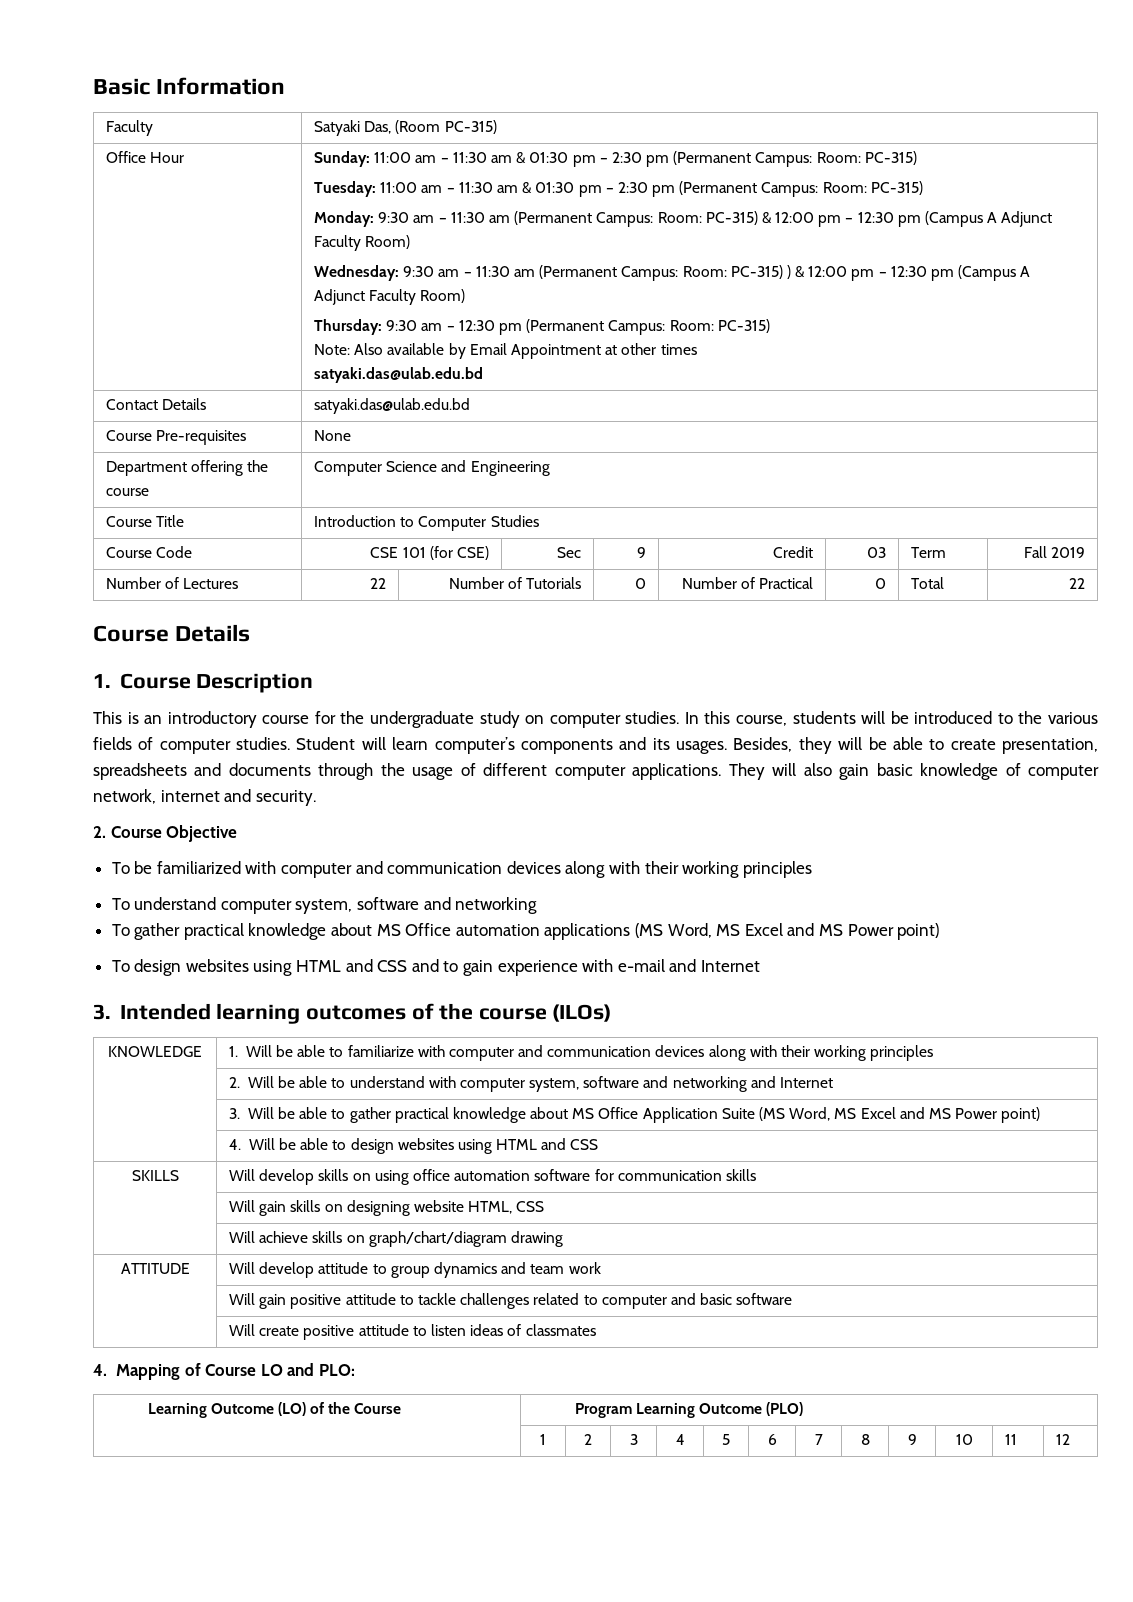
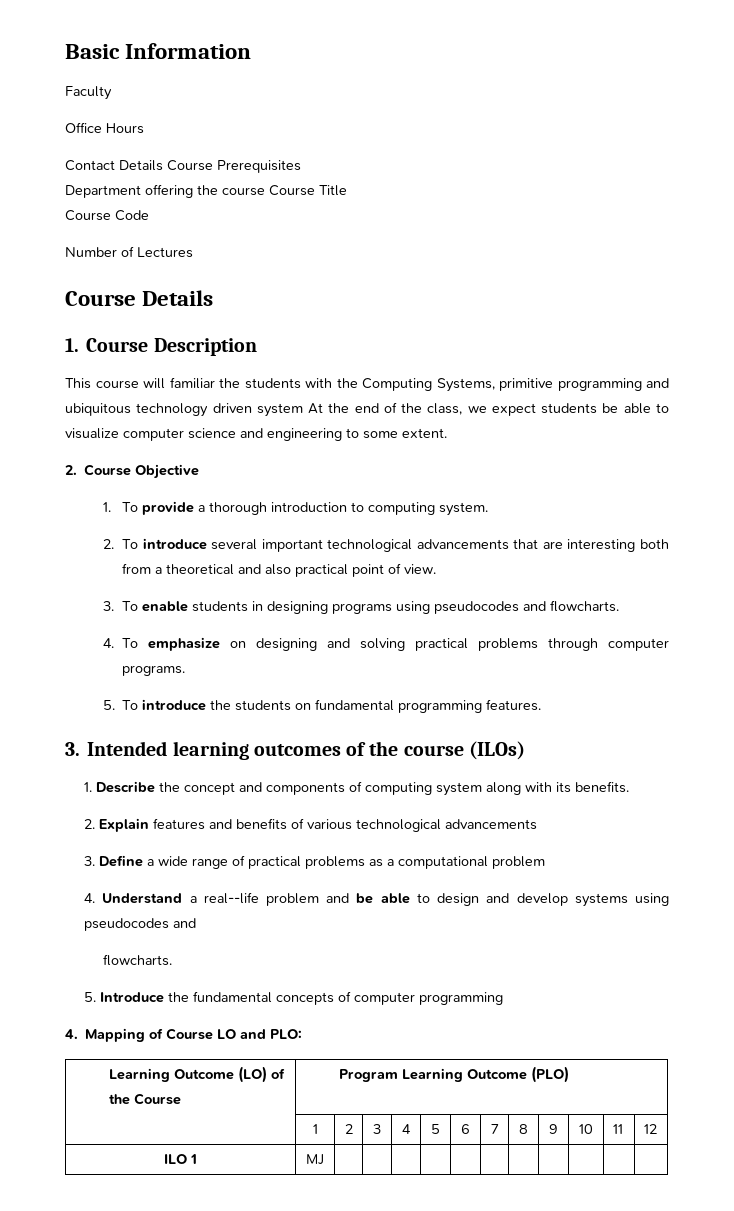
[106,120,154,136] [314,120,497,136] [106,151,185,163] [314,151,917,167] [314,181,923,197] [314,211,1053,227] [314,235,411,251] [314,265,1031,281] [314,289,466,305] [314,319,770,335] [314,343,697,359] [314,367,484,383] [106,398,207,410] [314,398,471,414] [106,430,247,445] [314,430,352,441] [106,460,269,476] [106,488,150,496] [314,460,550,476] [106,515,185,527] [314,515,539,531] [106,546,193,558] [370,546,489,560] [556,547,581,558] [636,547,646,558] [772,546,813,558] [866,547,886,558] [911,547,947,558] [1023,546,1085,558] [106,577,239,589] [369,578,386,589] [448,577,581,589] [634,578,646,589] [681,577,813,589] [874,578,886,589] [911,577,945,589] [1068,578,1085,589] // Faculty | Satyaki Das, (Room PC-315) // Office Hour | Sunday: 11:00 am – 11:30 am & 01:30 pm – 2:30 pm (Permanent Campus: Room: PC-315) // Tuesday: 11:00 am – 11:30 am & 01:30 pm – 2:30 pm (Permanent Campus: Room: PC-315) // Monday: 9:30 am – 11:30 am (Permanent Campus: Room: PC-315) & 12:00 pm – 12:30 pm (Campus A Adjunct Faculty Room) // Wednesday: 9:30 am – 11:30 am (Permanent Campus: Room: PC-315) ) & 12:00 pm – 12:30 pm (Campus A Adjunct Faculty Room) // Thursday: 9:30 am – 12:30 pm (Permanent Campus: Room: PC-315) // Note: Also available by Email Appointment at other times // satyaki.das@ulab.edu.bd // Contact Details | satyaki.das@ulab.edu.bd // Course Pre-requisites | None // Department offering the course | Computer Science and Engineering // Course Title | Introduction to Computer Studies // Course Code | CSE 101 (for CSE) | Sec | 9 | Credit | 03 | Term | Fall 2019 // Number of Lectures | 22 | Number of Tutorials | 0 | Number of Practical | 0 | Total | 22 -> [65,86,112,100] [65,122,144,134] [65,160,301,173] [65,184,347,198] [65,210,149,221] [65,246,193,258] // Faculty // Office Hours // Contact Details Course Prerequisites // Department offering the course Course Title // Course Code // Number of Lectures
[127,711,1098,728] [93,737,1098,754] [93,763,1099,780] [93,789,316,806] [93,825,238,842] [111,861,812,878] [111,897,538,914] [111,923,940,940] [111,959,760,976] is an introductory course for the undergraduate study on computer studies. In this course, students will be introduced to the various fields of computer studies. Student will learn computer’s components and its usages. Besides, they will be able to create presentation, spreadsheets and documents through the usage of different computer applications. They will also gain basic knowledge of computer network, internet and security. // 2. Course Objective // To be familiarized with computer and communication devices along with their working principles // To understand computer system, software and networking // To gather practical knowledge about MS Office automation applications (MS Word, MS Excel and MS Power point) // To design websites using HTML and CSS and to gain experience with e-mail and Internet -> [95,377,669,392] [65,402,669,417] [65,428,447,441] [65,464,200,479] [103,501,489,516] [103,538,669,552] [122,563,437,577] [103,600,620,614] [103,637,670,651] [122,665,186,676] [103,699,542,713] course will familiar the students with the Computing Systems, primitive programming and ubiquitous technology driven system At the end of the class, we expect students be able to visualize computer science and engineering to some extent. // 2. Course Objective // 1. To provide a thorough introduction to computing system. // 2. To introduce several important technological advancements that are interesting both from a theoretical and also practical point of view. // 3. To enable students in designing programs using pseudocodes and flowcharts. // 4. To emphasize on designing and solving practical problems through computer programs. // 5. To introduce the students on fundamental programming features.
[108,1046,202,1057] [229,1045,934,1061] [229,1076,834,1092] [229,1107,1041,1123] [229,1138,599,1154] [131,1170,179,1181] [229,1169,756,1185] [229,1200,545,1216] [229,1231,563,1247] [120,1263,190,1274] [229,1262,601,1278] [229,1293,793,1309] [229,1324,596,1340] // KNOWLEDGE | 1. Will be able to familiarize with computer and communication devices along with their working principles // | 2. Will be able to understand with computer system, software and networking and Internet // | 3. Will be able to gather practical knowledge about MS Office Application Suite (MS Word, MS Excel and MS Power point) // | 4. Will be able to design websites using HTML and CSS // SKILLS | Will develop skills on using office automation software for communication skills // | Will gain skills on designing website HTML, CSS // | Will achieve skills on graph/chart/diagram drawing // ATTITUDE | Will develop attitude to group dynamics and team work // | Will gain positive attitude to tackle challenges related to computer and basic software // | Will create positive attitude to listen ideas of classmates -> [84,781,630,796] [84,818,538,832] [84,855,546,869] [84,892,669,907] [84,918,197,931] [103,954,173,966] [84,991,504,1005] // 1. Describe the concept and components of computing system along with its benefits. // 2. Explain features and benefits of various technological advancements // 3. Define a wide range of practical problems as a computational problem // 4. Understand a real-‐life problem and be able to design and develop systems using pseudocodes and // flowcharts. // 5. Introduce the fundamental concepts of computer programming
(1071, 1439) none -> [164,1154,197,1164] [306,1154,324,1165] // ILO 1 | MJ | | | | | | | | | | |

